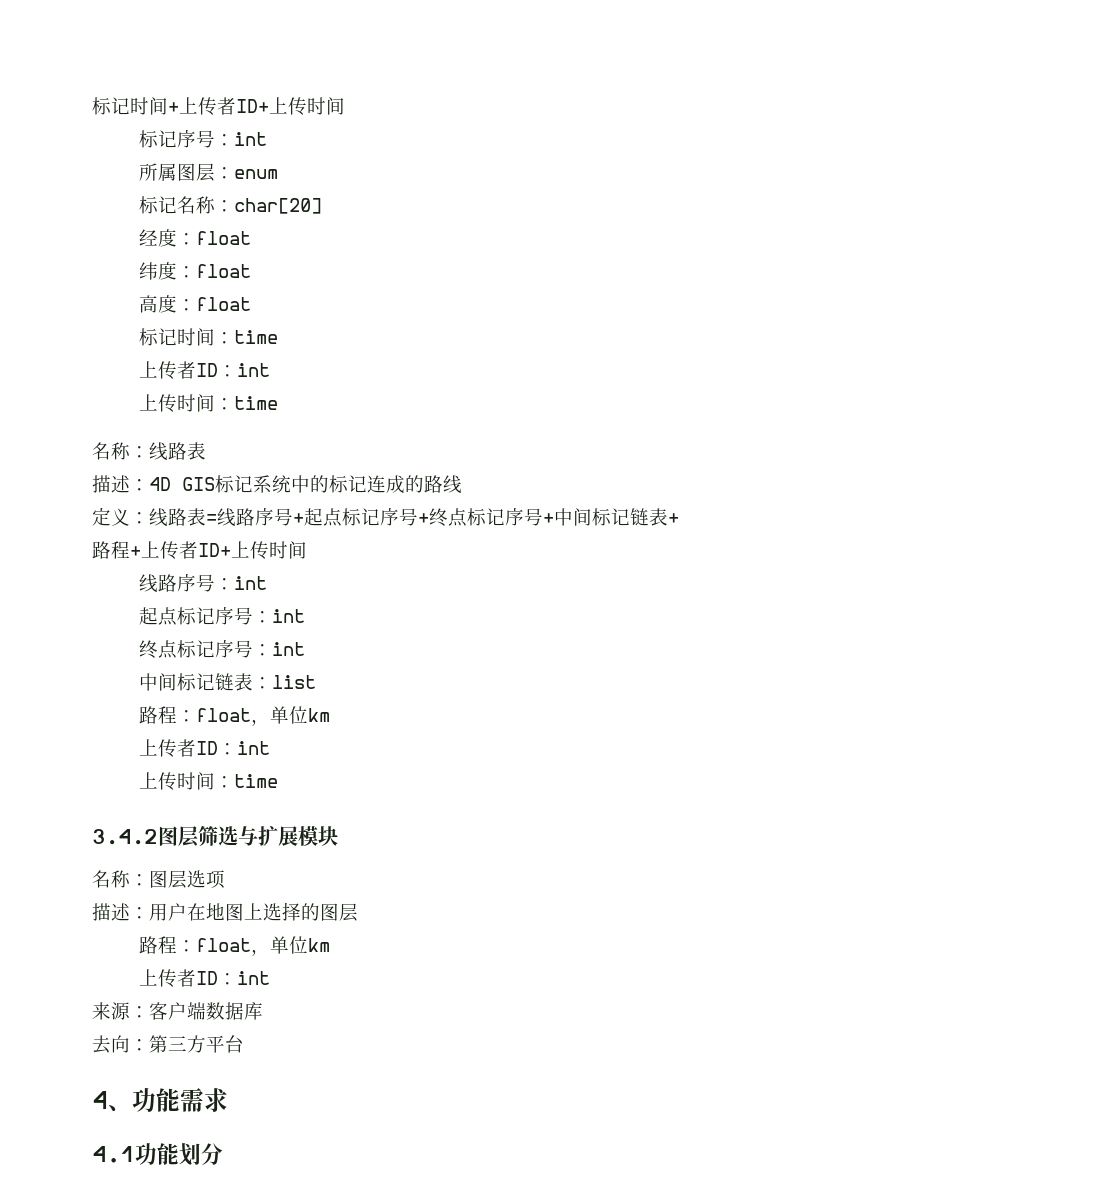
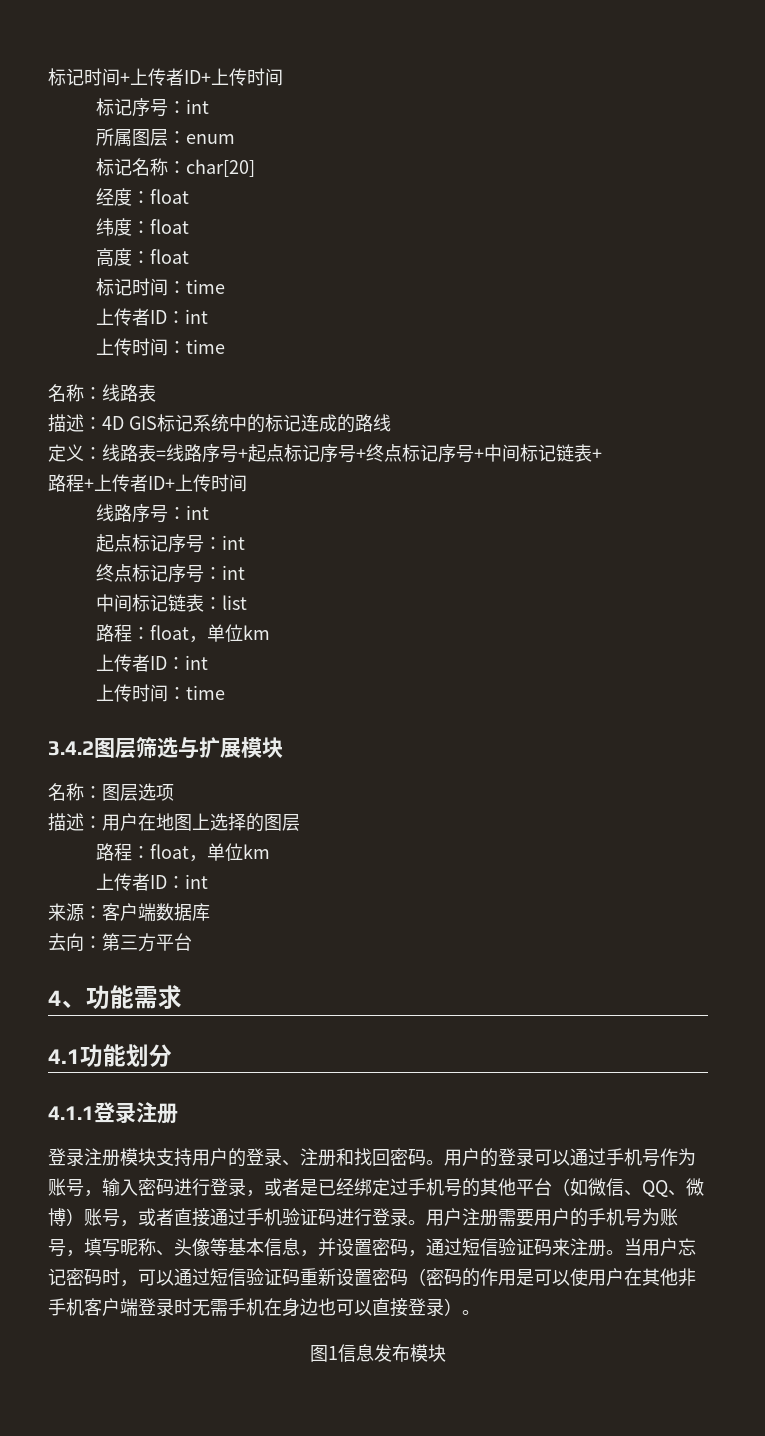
(223, 1154) none -> [48,1102,178,1124] [48,1148,696,1167] [48,1178,704,1197] [48,1208,678,1227] [48,1238,696,1257] [48,1268,696,1287] [48,1298,480,1317] [310,1344,446,1362] // 4.1.1登录注册 // 登录注册模块支持用户的登录、注册和找回密码。用户的登录可以通过手机号作为账号，输入密码进行登录，或者是已经绑定过手机号的其他平台（如微信、QQ、微博）账号，或者直接通过手机验证码进行登录。用户注册需要用户的手机号为账号，填写昵称、头像等基本信息，并设置密码，通过短信验证码来注册。当用户忘记密码时，可以通过短信验证码重新设置密码（密码的作用是可以使用户在其他非手机客户端登录时无需手机在身边也可以直接登录）。 // 图1信息发布模块

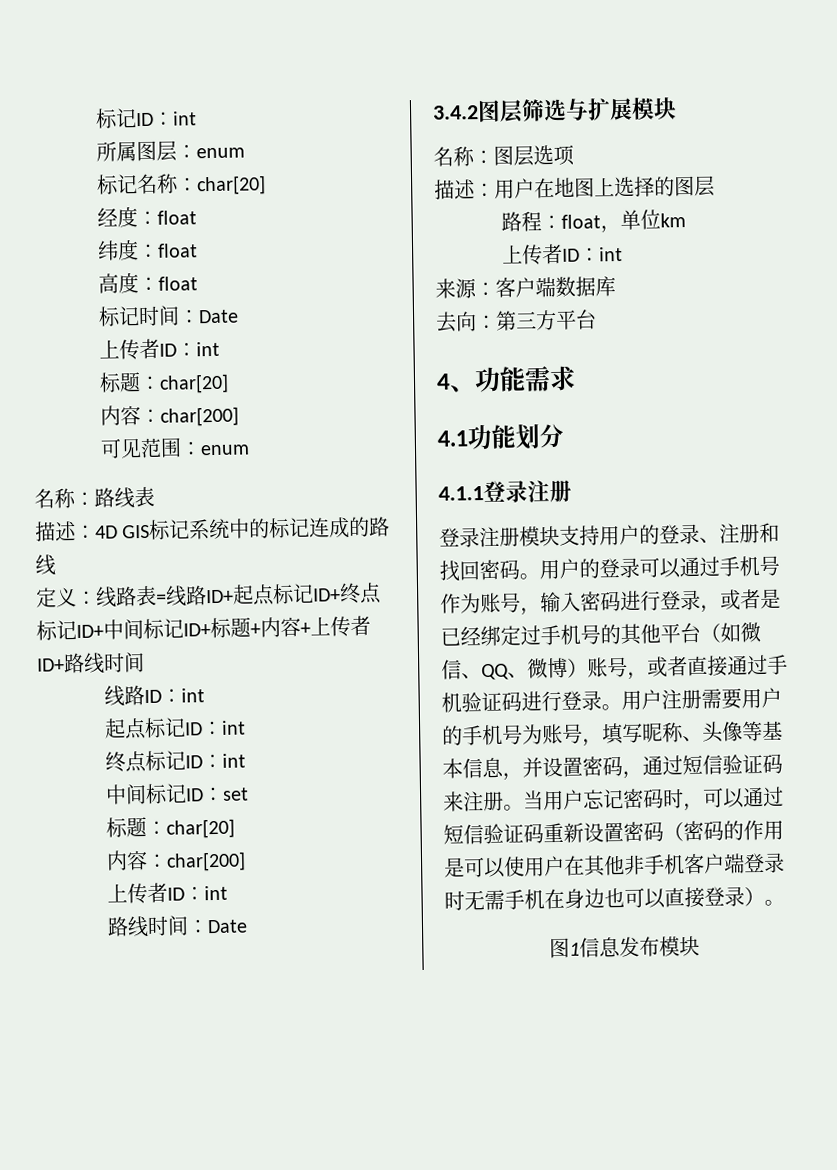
[48,68,283,86] [96,98,169,117] 标记时间+上传者ID+上传时间 // 标记序号 -> [94,108,154,129] 标记ID
[186,279,226,294] [96,308,209,326] [96,338,226,356] [48,384,138,402] time // 上传者ID：int // 上传时间：time // 名称：线路 -> [197,309,239,324] [98,338,220,360] [98,372,229,394] [99,405,239,427] [99,437,250,459] [34,487,135,509] Date // 上传者ID：int // 标题：char[20] // 内容：char[200] // 可见范围：enum // 名称：路线
[202,444,602,463] [48,474,211,492] 序号+起点标记序号+终点标记序号+中间标记链表+ // 路程+上传者ID+上传 -> [206,582,382,606] [36,615,371,641] [37,652,105,674] ID+起点标记ID+终点标记ID+中间标记ID+标题+内容+上传者ID+路线
[132,504,169,523] 序号 -> [143,689,162,704] ID
[168,534,205,553] 序号 -> [183,722,203,736] ID
[168,564,205,583] 序号 -> [184,755,203,769] ID
[168,594,248,612] [96,624,271,643] [96,654,209,672] [96,684,226,702] 链表：list // 路程：float，单位km // 上传者ID：int // 上传时间：time -> [184,786,249,802] [105,817,235,839] [105,850,246,872] [106,882,228,904] [106,915,248,938] ID：set // 标题：char[20] // 内容：char[200] // 上传者ID：int // 路线时间：Date

